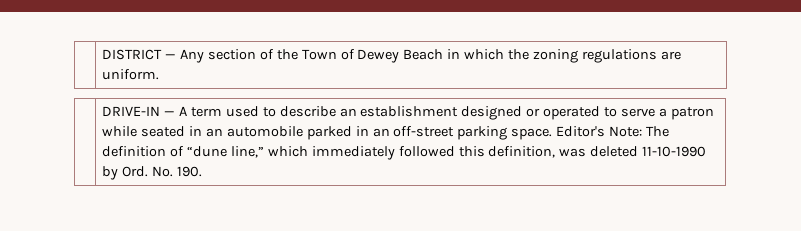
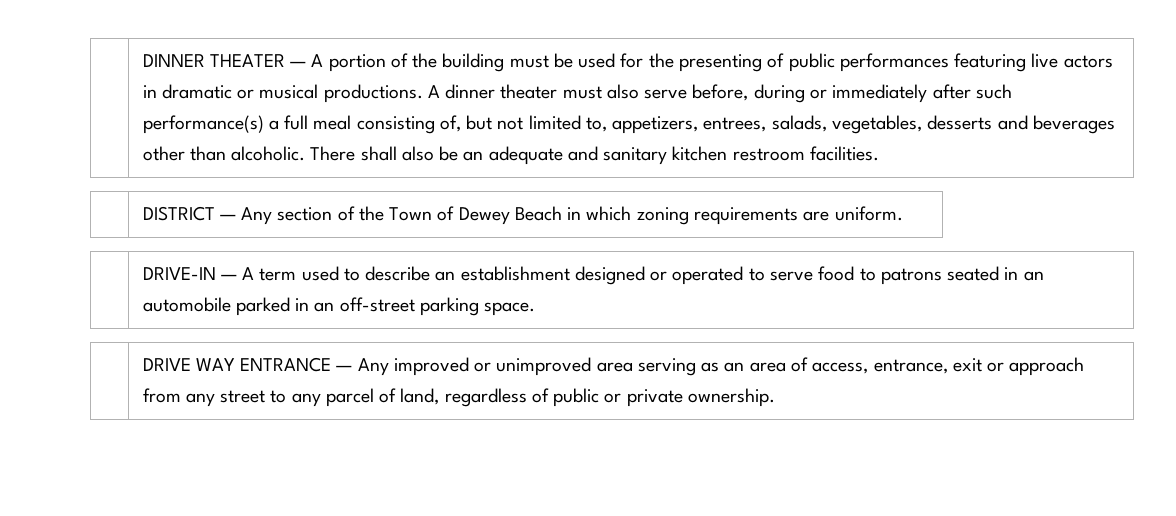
(102, 54) none -> [142,53,1113,72] [142,84,1012,103] [142,115,1115,134] [142,146,879,165] | DINNER THEATER — A portion of the building must be used for the presenting of public performances featuring live actors in dramatic or musical productions. A dinner theater must also serve before, during or immediately after such performance(s) a full meal consisting of, but not limited to, appetizers, entrees, salads, vegetables, desserts and beverages other than alcoholic. There shall also be an adequate and sanitary kitchen restroom facilities. //
[508,49,657,63] the zoning regulations -> [636,207,798,225] zoning requirements
[658,107,714,120] [102,126,138,137] a patron while -> [818,266,942,285] food to patrons
[556,126,670,137] [102,146,707,160] [102,166,202,180] Editor's Note: The definition of “dune line,” which immediately followed this definition, was deleted 11-10-1990 by Ord. No. 190. -> [142,357,1085,376] [142,388,775,407] // | DRIVE WAY ENTRANCE — Any improved or unimproved area serving as an area of access, entrance, exit or approach from any street to any parcel of land, regardless of public or private ownership.

